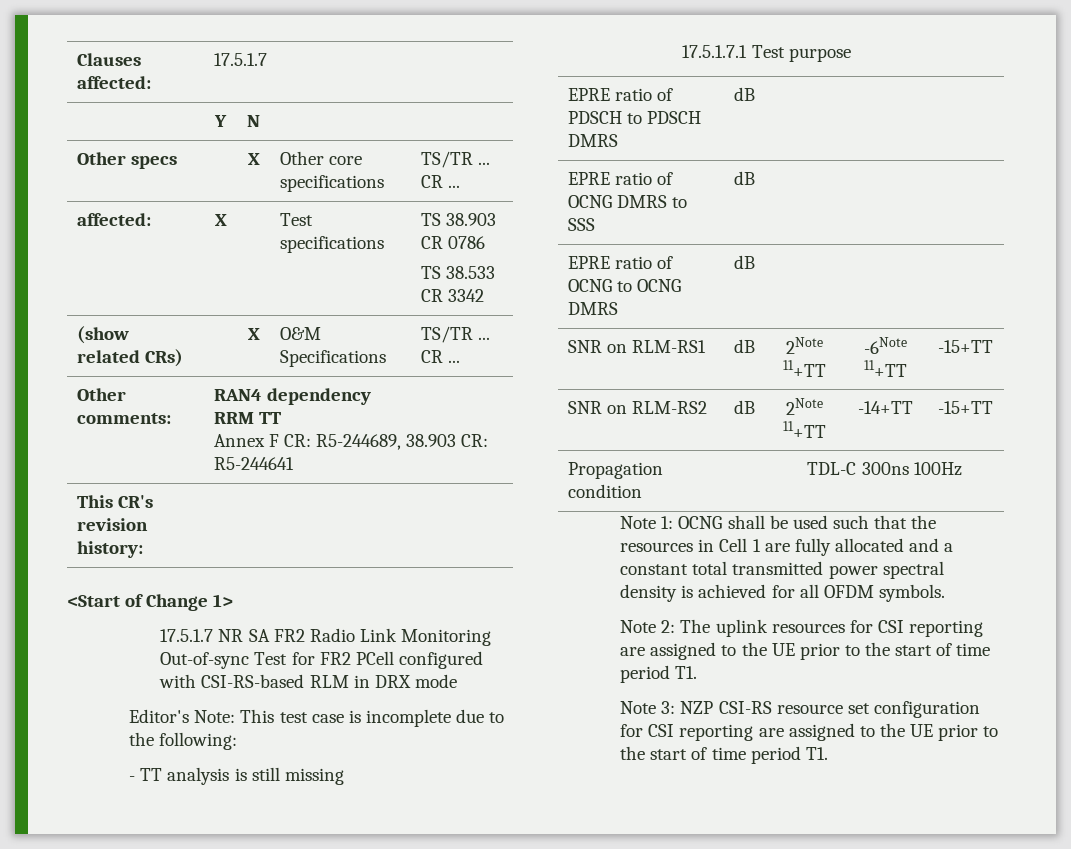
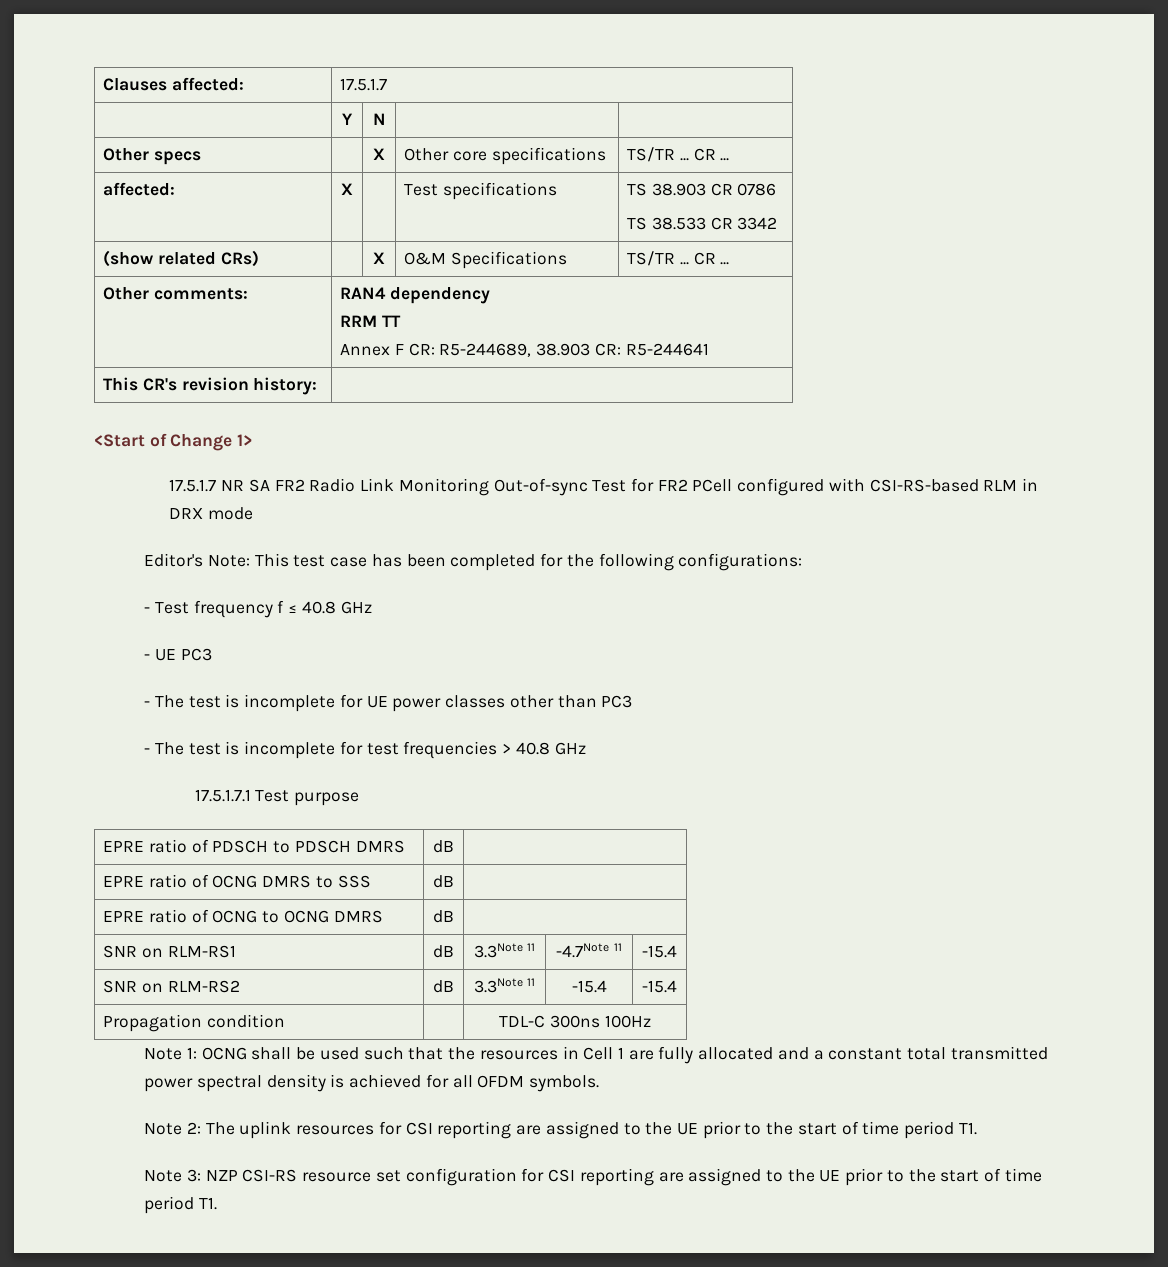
[348,709,505,727] [129,732,238,750] [129,767,344,785] is incomplete due to the following: // - TT analysis is still missing -> [371,553,803,571] [144,600,372,618] [144,648,212,661] [144,694,633,712] [144,741,586,759] has been completed for the following configurations: // - Test frequency f ≤ 40.8 GHz // - UE PC3 // - The test is incomplete for UE power classes other than PC3 // - The test is incomplete for test frequencies > 40.8 GHz
[786,337,823,354] [783,360,826,377] [864,337,907,354] [864,360,907,377] [938,340,993,353] 2Note 11+TT | -6Note 11+TT | -15+TT -> [473,943,536,958] [556,943,622,958] [642,945,677,958] 3.3Note 11 | -4.7Note 11 | -15.4
[786,398,823,415] [783,421,826,438] [858,401,913,414] [938,401,993,414] 2Note 11+TT | -14+TT | -15+TT -> [473,978,536,993] [571,980,607,993] [642,980,677,993] 3.3Note 11 | -15.4 | -15.4

